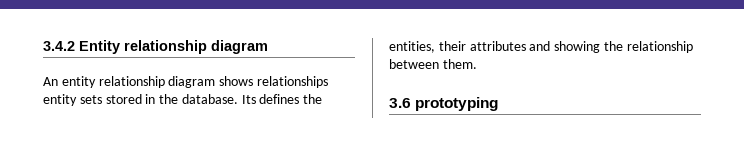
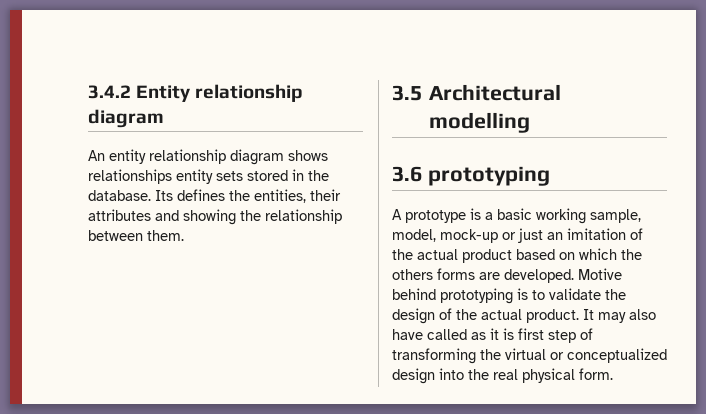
(477, 64) none -> [392,84,562,101] [429,112,531,133] // 3.5 Architectural modelling
(499, 104) none -> [392,208,641,224] [392,228,643,243] [392,248,642,263] [392,268,622,283] [392,288,626,304] [392,308,656,324] [392,328,593,343] [392,348,667,364] [392,368,613,384] // A prototype is a basic working sample, model, mock-up or just an imitation of the actual product based on which the others forms are developed. Motive behind prototyping is to validate the design of the actual product. It may also have called as it is first step of transforming the virtual or conceptualized design into the real physical form.

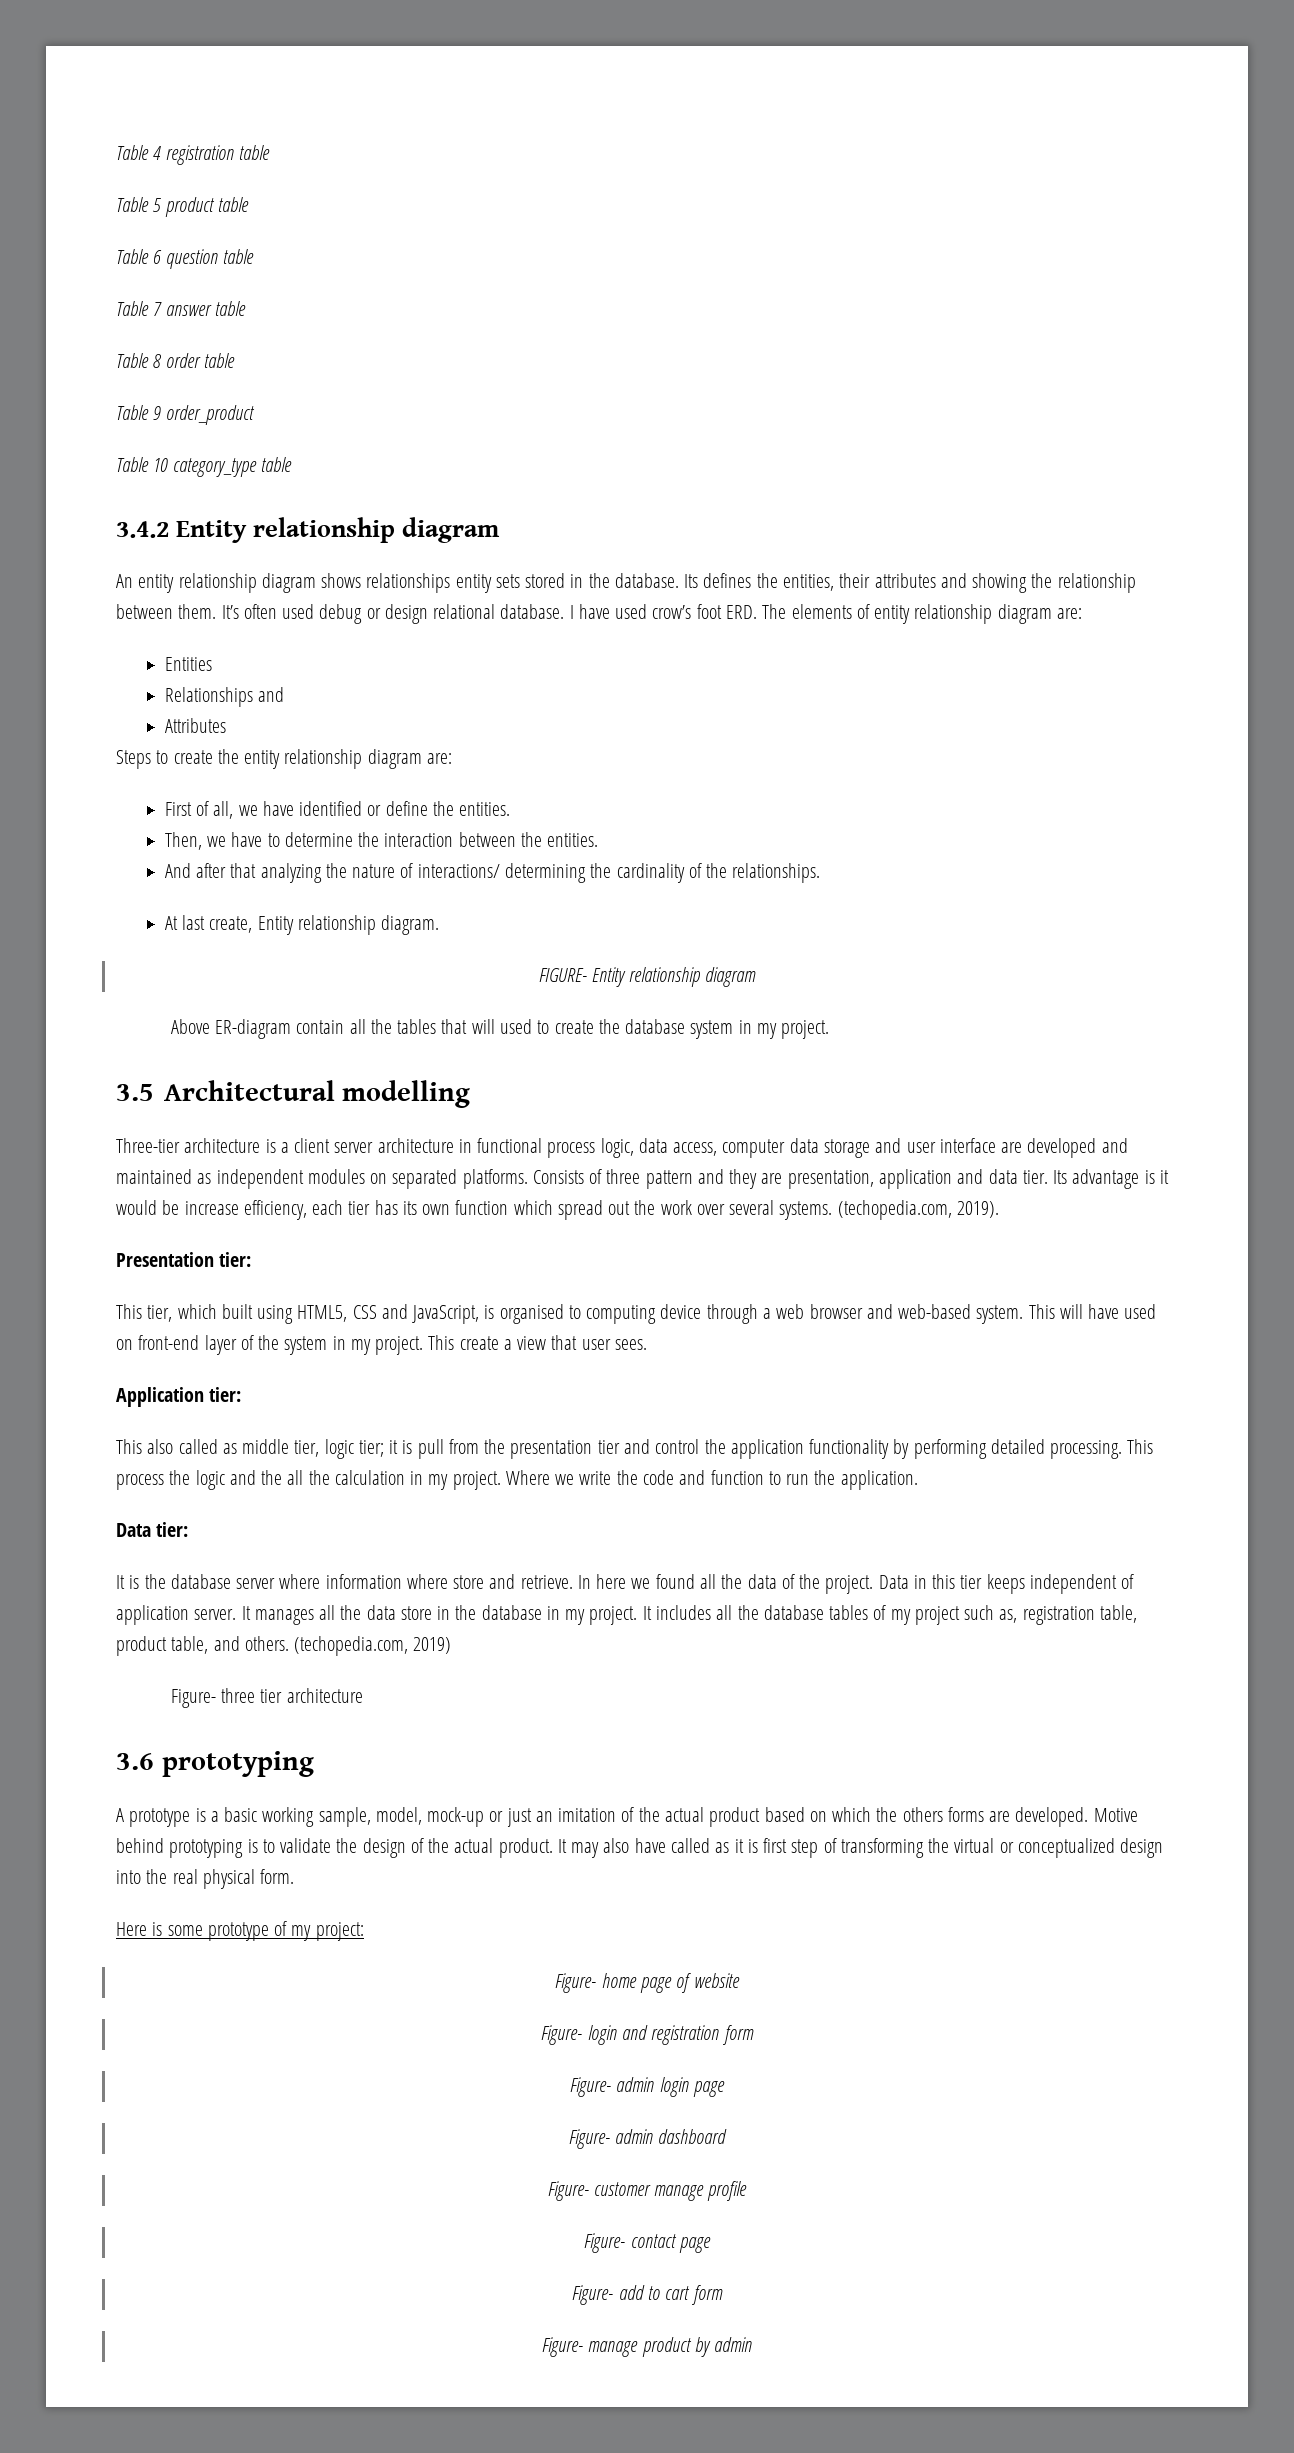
(88, 92) none -> [116,145,270,165] [116,197,249,217] [116,249,254,269] [116,301,246,316] [116,353,235,368] [116,405,255,425] [116,457,292,477] Table 4 registration table // Table 5 product table // Table 6 question table // Table 7 answer table // Table 8 order table // Table 9 order_product // Table 10 category_type table //
[392,84,562,101] [429,112,531,133] // 3.5 Architectural modelling -> [221,604,1082,624] [164,657,212,671] [164,687,285,707] [164,718,226,733] [116,749,452,769] [164,801,511,819] [164,832,599,850] [164,863,821,883] [164,915,440,935] [538,967,757,987] [170,1019,830,1039] [116,1080,471,1108] [116,1138,1128,1158] [116,1169,1169,1189] [116,1200,1000,1220] [116,1252,252,1267] [116,1304,1157,1324] [116,1335,647,1355] [116,1387,242,1407] [116,1439,1154,1459] [116,1470,918,1490] [116,1522,189,1537] [116,1574,1135,1594] [116,1605,1137,1625] [116,1636,452,1656] [170,1688,363,1708] It’s often used debug or design relational database. I have used crow’s foot ERD. The elements of entity relationship diagram are: // Entities // Relationships and // Attributes // Steps to create the entity relationship diagram are: // First of all, we have identified or define the entities. // Then, we have to determine the interaction between the entities. // And after that analyzing the nature of interactions/ determining the cardinality of the relationships. // At last create, Entity relationship diagram. // FIGURE- Entity relationship diagram // Above ER-diagram contain all the tables that will used to create the database system in my project. // 3.5 Architectural modelling // Three-tier architecture is a client server architecture in functional process logic, data access, computer data storage and user interface are developed and maintained as independent modules on separated platforms. Consists of three pattern and they are presentation, application and data tier. Its advantage is it would be increase efficiency, each tier has its own function which spread out the work over several systems. (techopedia.com, 2019). // Presentation tier: // This tier, which built using HTML5, CSS and JavaScript, is organised to computing device through a web browser and web-based system. This will have used on front-end layer of the system in my project. This create a view that user sees. // Application tier: // This also called as middle tier, logic tier; it is pull from the presentation tier and control the application functionality by performing detailed processing. This process the logic and the all the calculation in my project. Where we write the code and function to run the application. // Data tier: // It is the database server where information where store and retrieve. In here we found all the data of the project. Data in this tier keeps independent of application server. It manages all the data store in the database in my project. It includes all the database tables of my project such as, registration table, product table, and others. (techopedia.com, 2019) // Figure- three tier architecture
(613, 374) none -> [116,1921,364,1941] [555,1973,740,1993] [541,2025,754,2045] [570,2077,725,2097] [568,2129,728,2149] [547,2181,748,2201] [584,2233,711,2253] [572,2285,723,2305] [541,2337,753,2357] // Here is some prototype of my project: // Figure- home page of website // Figure- login and registration form // Figure- admin login page // Figure- admin dashboard // Figure- customer manage profile // Figure- contact page // Figure- add to cart form // Figure- manage product by admin

